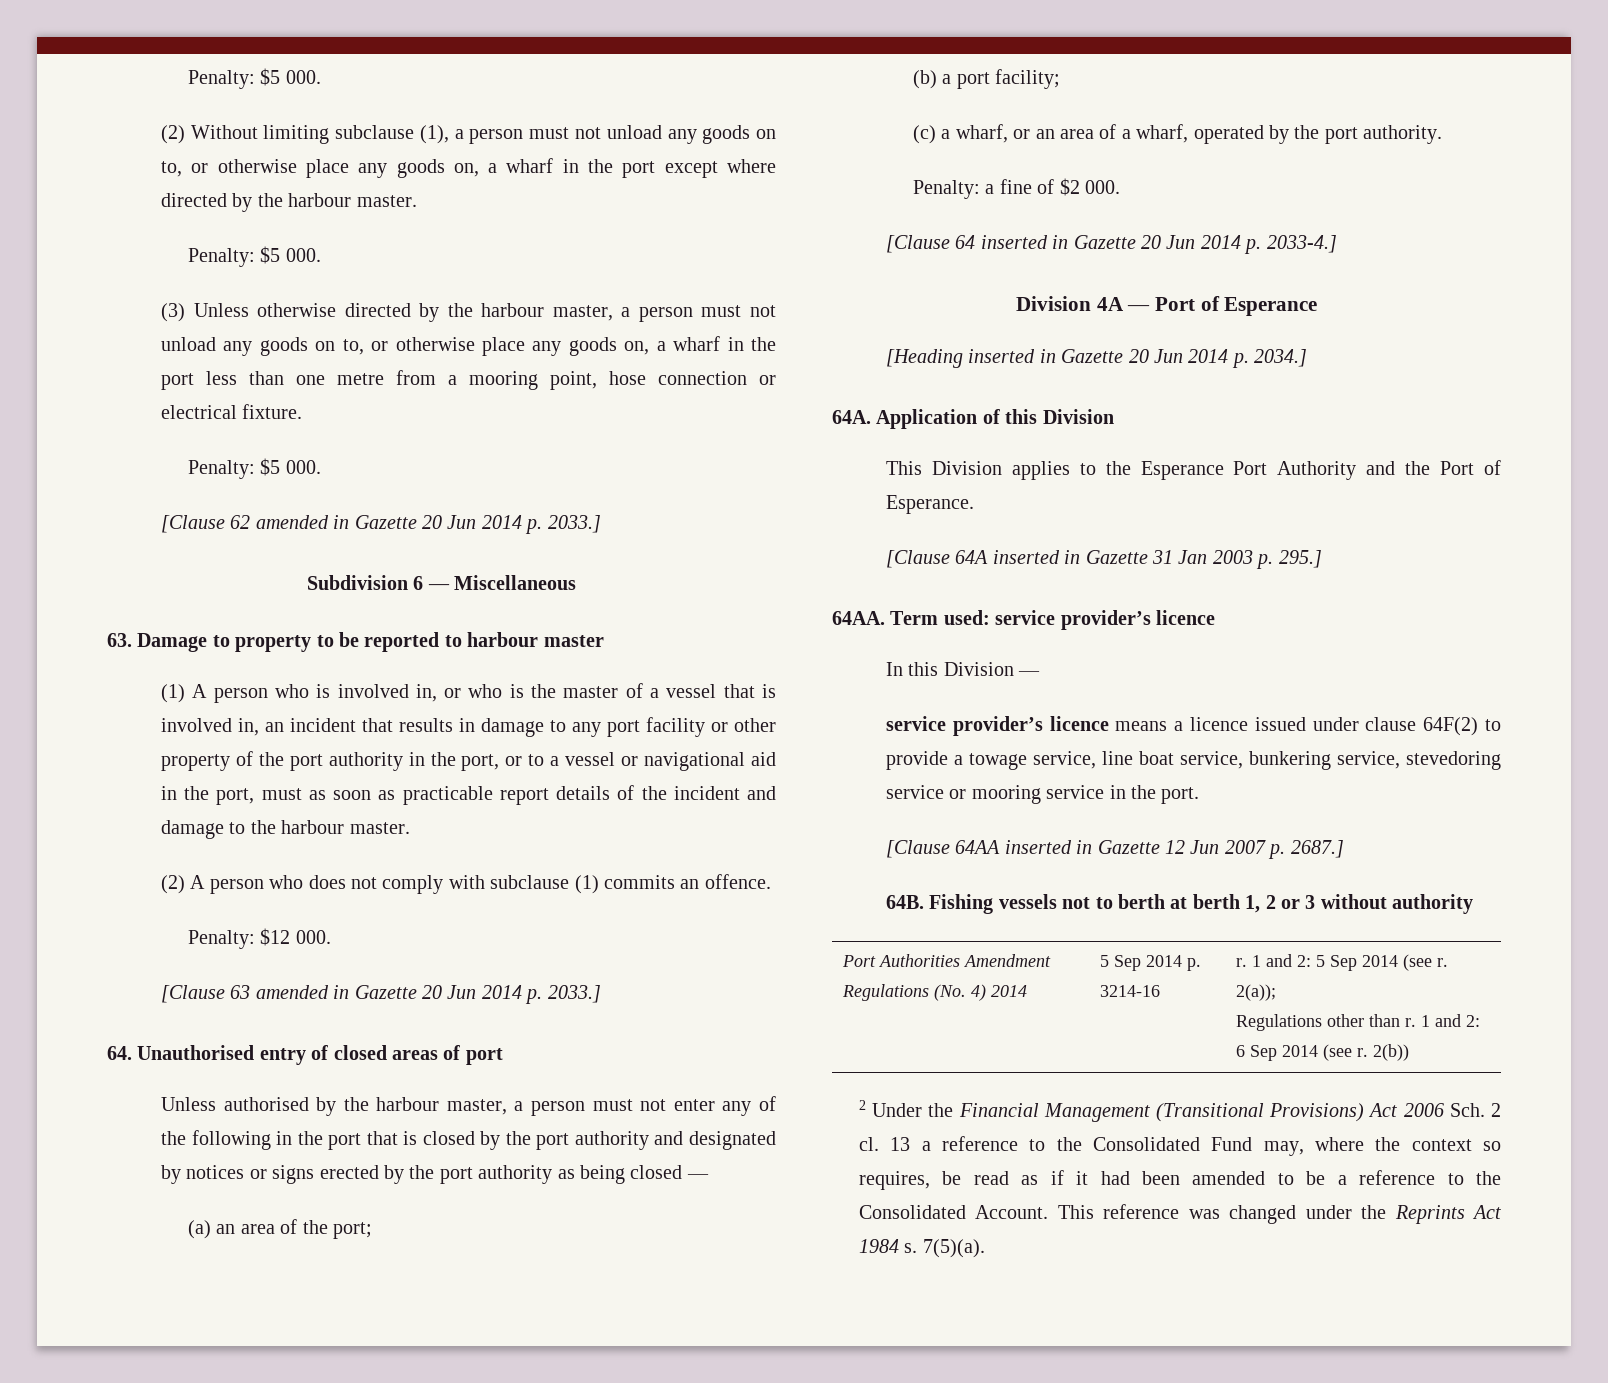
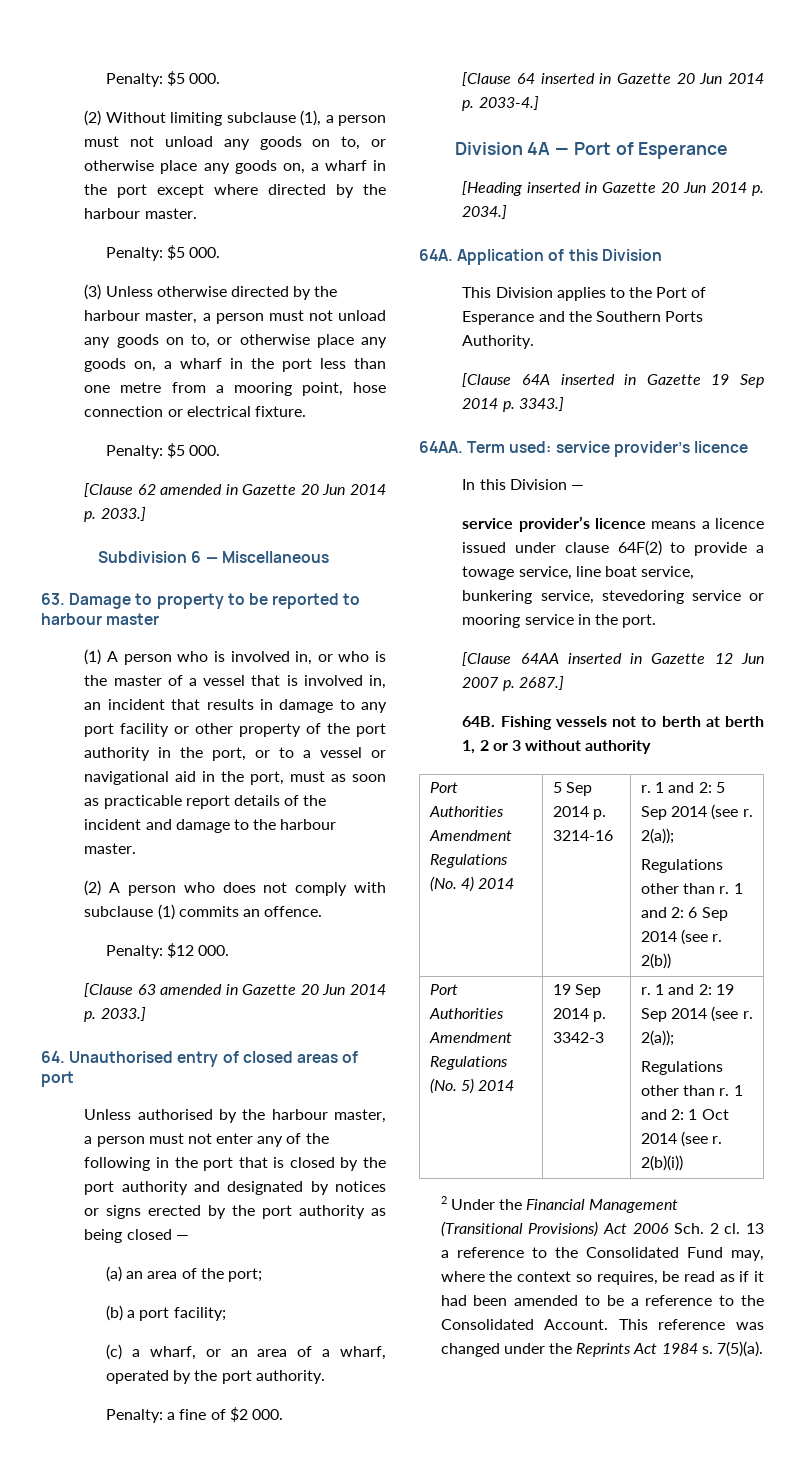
[1140,460,1501,480] [885,495,974,514] Esperance Port Authority and the Port of Esperance. -> [656,287,707,298] [462,311,704,325] [462,335,535,349] Port of Esperance and the Southern Ports Authority.
[1151,550,1322,569] 31 Jan 2003 p. 295.] -> [711,374,764,388] [462,397,564,412] 19 Sep 2014 p. 3343.]
(1410, 1052) none -> [430,984,459,995] [429,1008,505,1019] [429,1032,513,1043] [430,1056,509,1070] [430,1078,515,1094] [553,984,602,998] [553,1008,607,1022] [553,1032,605,1043] [641,984,734,995] [641,1006,753,1022] [641,1030,675,1046] [641,1061,724,1075] [641,1085,743,1096] [641,1109,729,1120] [641,1131,723,1147] [641,1155,684,1171] // Port Authorities Amendment Regulations (No. 5) 2014 | 19 Sep 2014 p. 3342-3 | r. 1 and 2: 19 Sep 2014 (see r. 2(a)); // Regulations other than r. 1 and 2: 1 Oct 2014 (see r. 2(b)(i))

